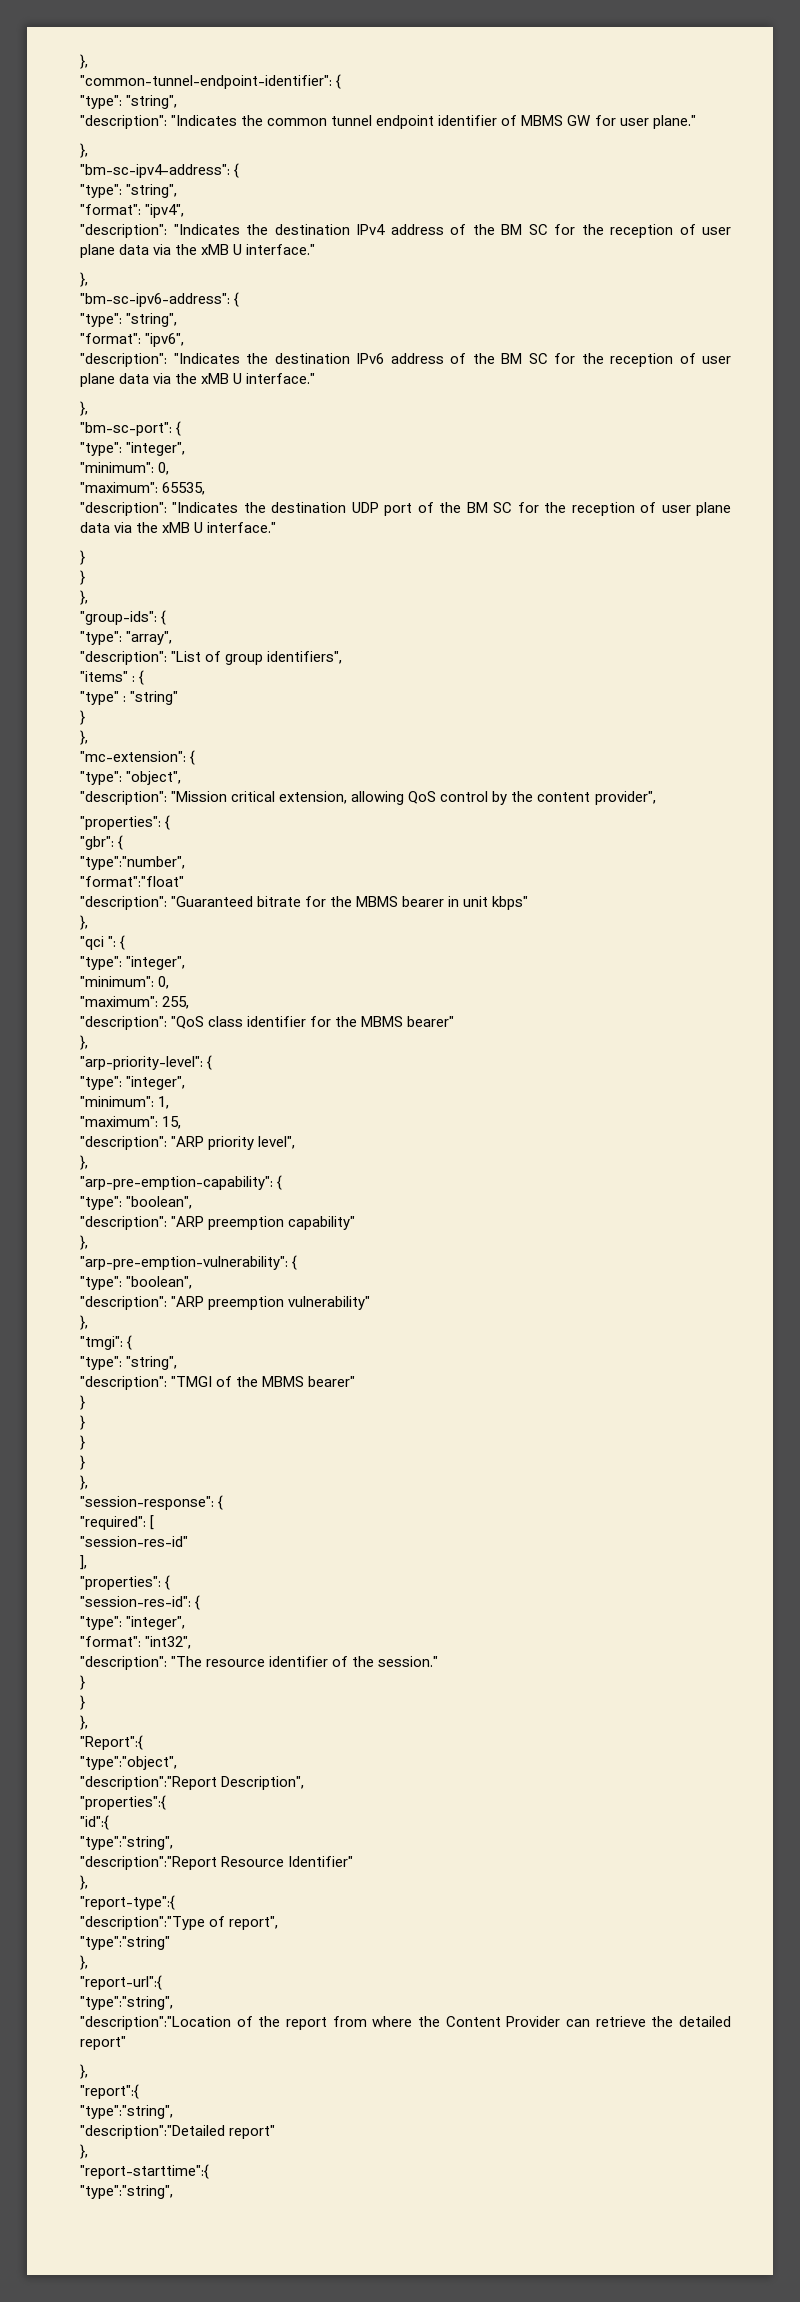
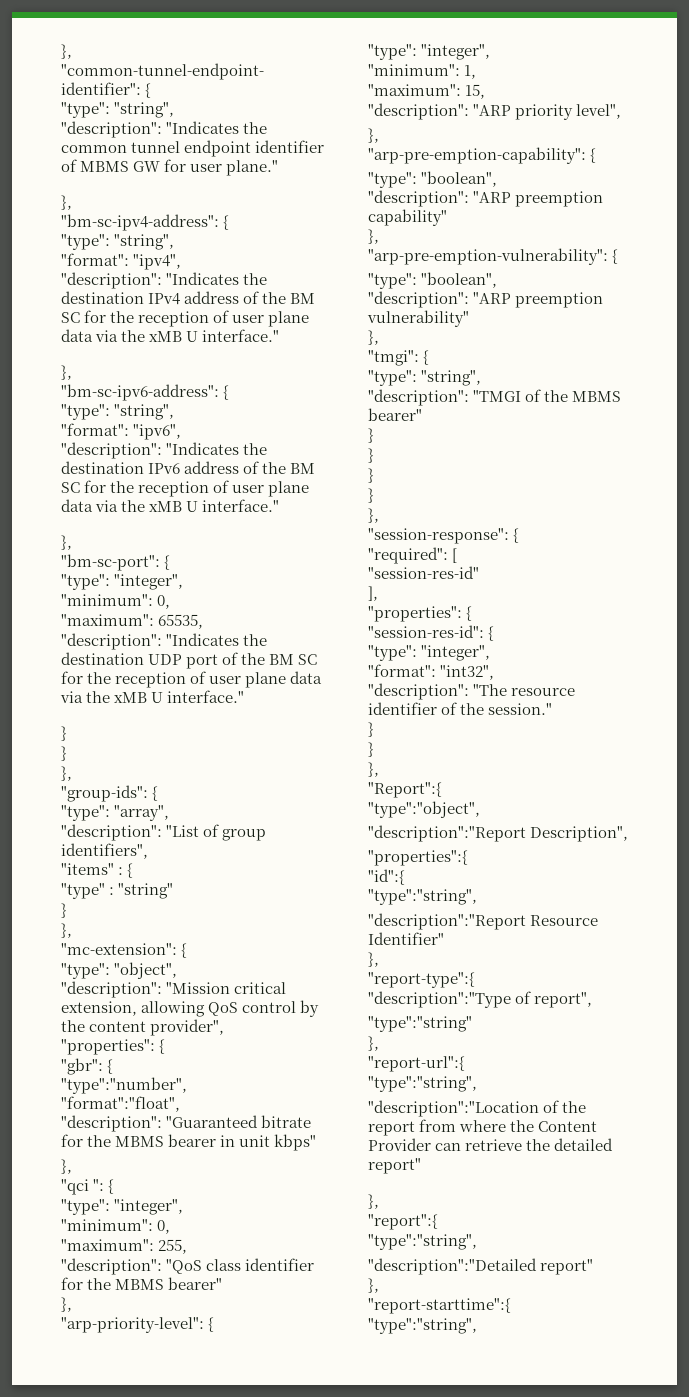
[80,876,184,887] "format":"float" -> [61,1096,180,1112] "format":"float",

